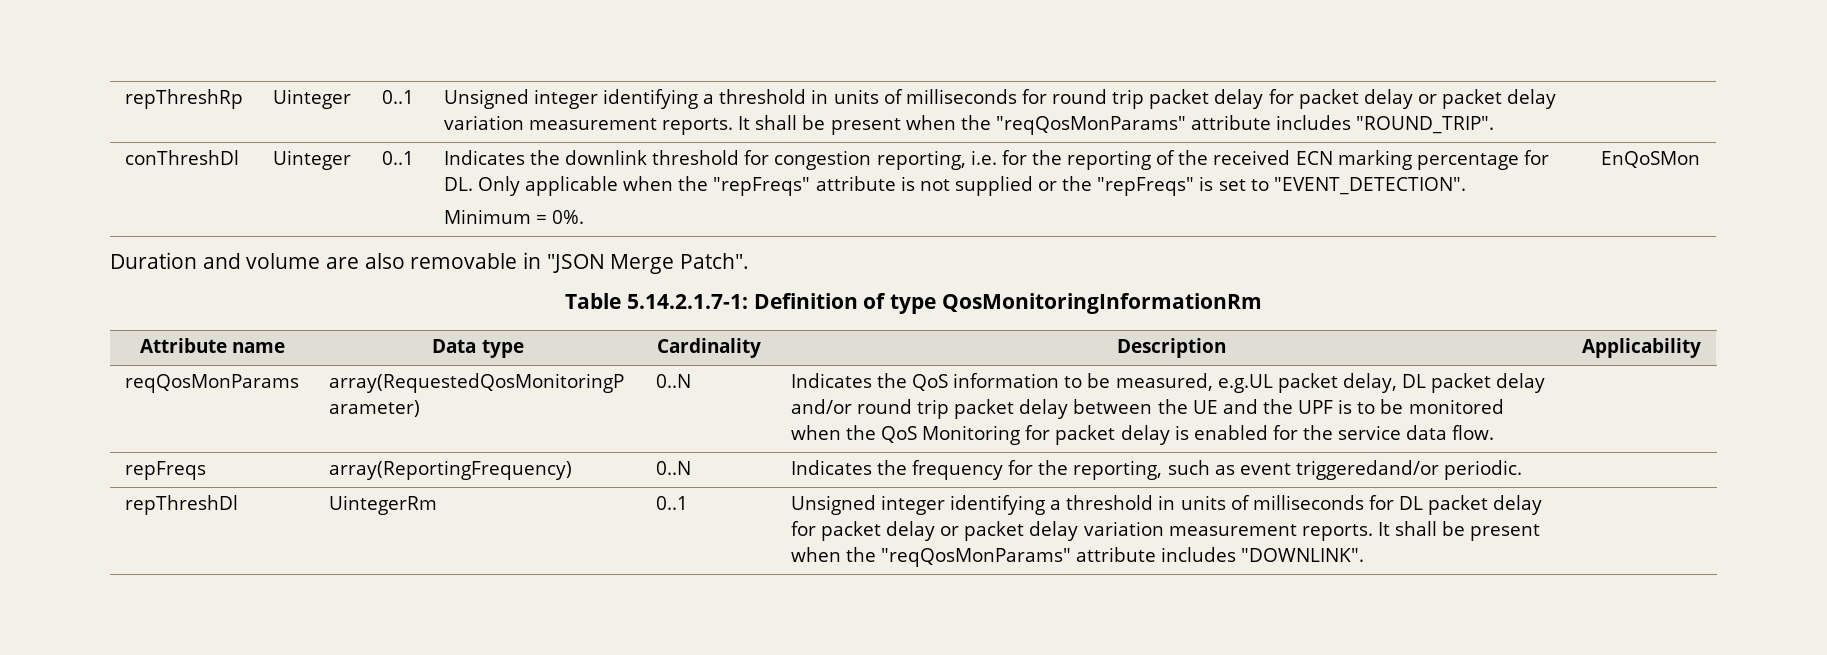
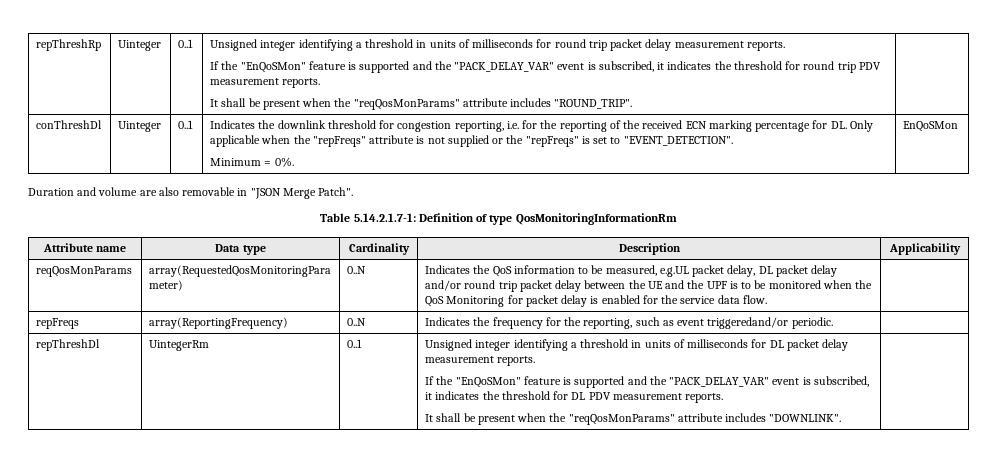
[1268,89,1557,109] [443,115,734,135] for packet delay or packet delay variation measurement reports. -> [674,41,785,51] [210,61,881,73] [210,78,321,88] measurement reports. // If the "EnQoSMon" feature is supported and the "PACK_DELAY_VAR" event is subscribed, it indicates the threshold for round trip PDV measurement reports. //
[790,521,1373,541] for packet delay or packet delay variation measurement reports. -> [425,356,536,366] [425,376,869,388] [425,391,724,403] measurement reports. // If the "EnQoSMon" feature is supported and the "PACK_DELAY_VAR" event is subscribed, it indicates the threshold for DL PDV measurement reports. //

